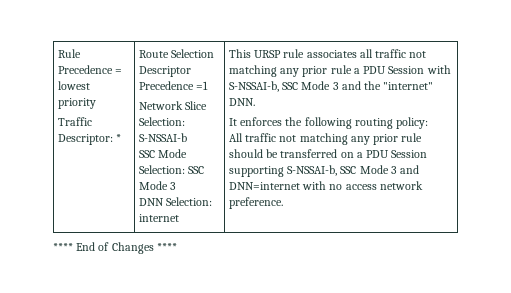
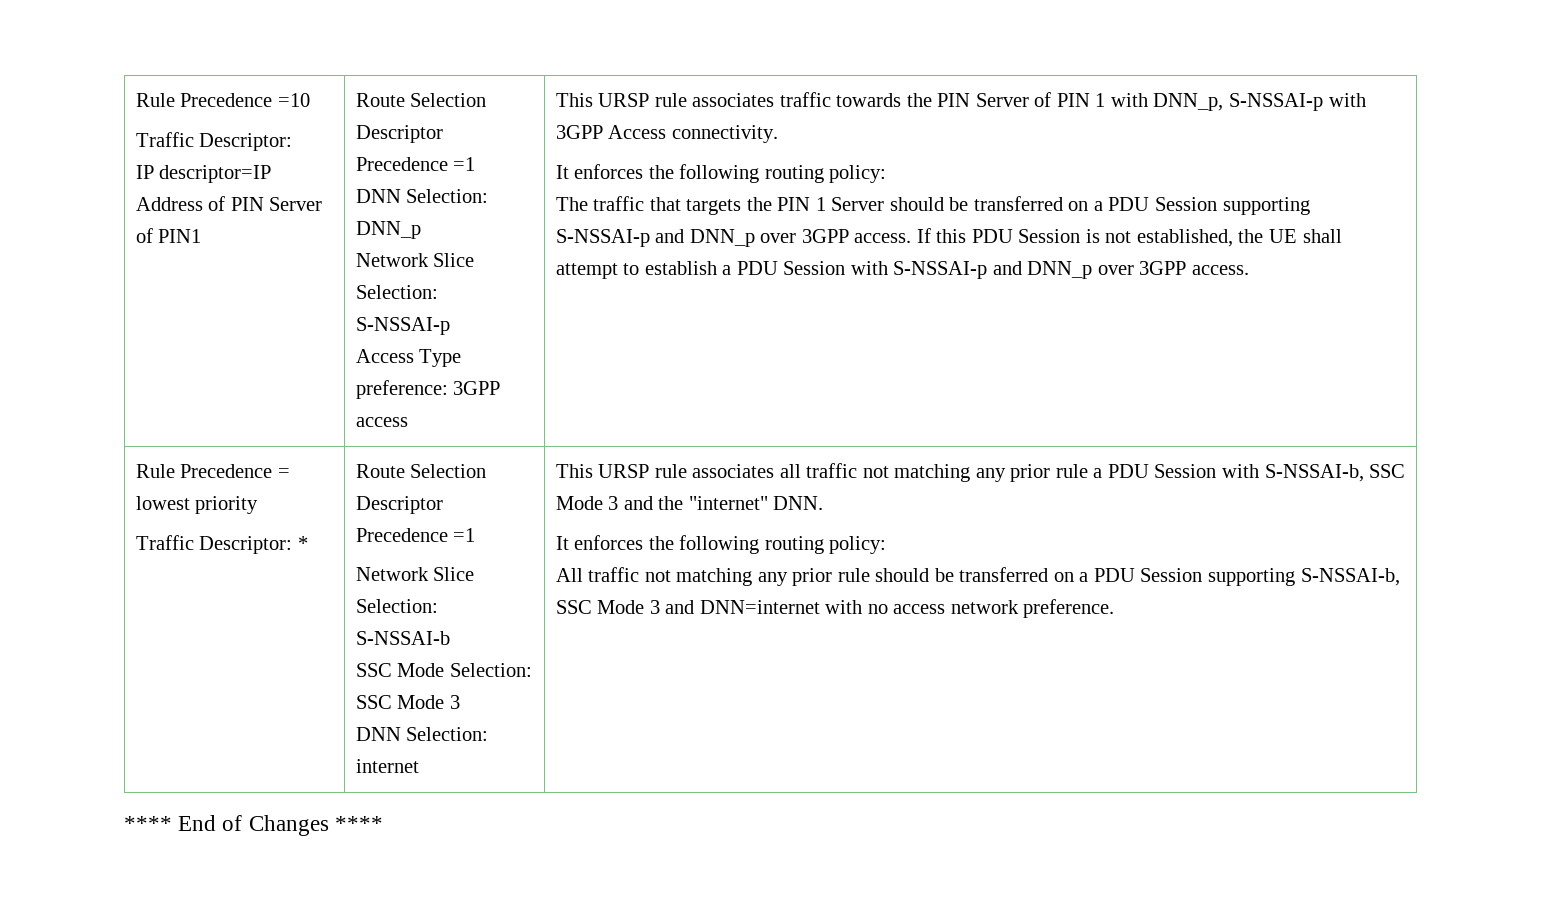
[57,49,81,58] [57,65,113,74] Rule Precedence -> [135,93,310,107] [135,132,293,151] [135,165,272,183] [135,196,323,211] [135,228,202,243] [355,93,487,107] [355,125,443,143] [355,157,476,171] [355,189,489,203] [355,221,421,239] [355,253,475,267] [355,285,438,299] [355,317,450,335] [355,349,462,367] [355,380,501,399] [355,417,408,427] [555,92,1366,111] [555,125,778,143] [555,164,887,183] [555,196,1310,215] [555,228,1342,247] [555,261,1249,279] [135,464,273,478] Rule Precedence =10 // Traffic Descriptor: // IP descriptor=IP Address of PIN Server of PIN1 | Route Selection Descriptor Precedence =1 // DNN Selection: DNN_p // Network Slice Selection: S-NSSAI-p // Access Type preference: 3GPP access | This URSP rule associates traffic towards the PIN Server of PIN 1 with DNN_p, S-NSSAI-p with 3GPP Access connectivity. // It enforces the following routing policy: // The traffic that targets the PIN 1 Server should be transferred on a PDU Session supporting S-NSSAI-p and DNN_p over 3GPP access. If this PDU Session is not established, the UE shall attempt to establish a PDU Session with S-NSSAI-p and DNN_p over 3GPP access. // Rule Precedence

